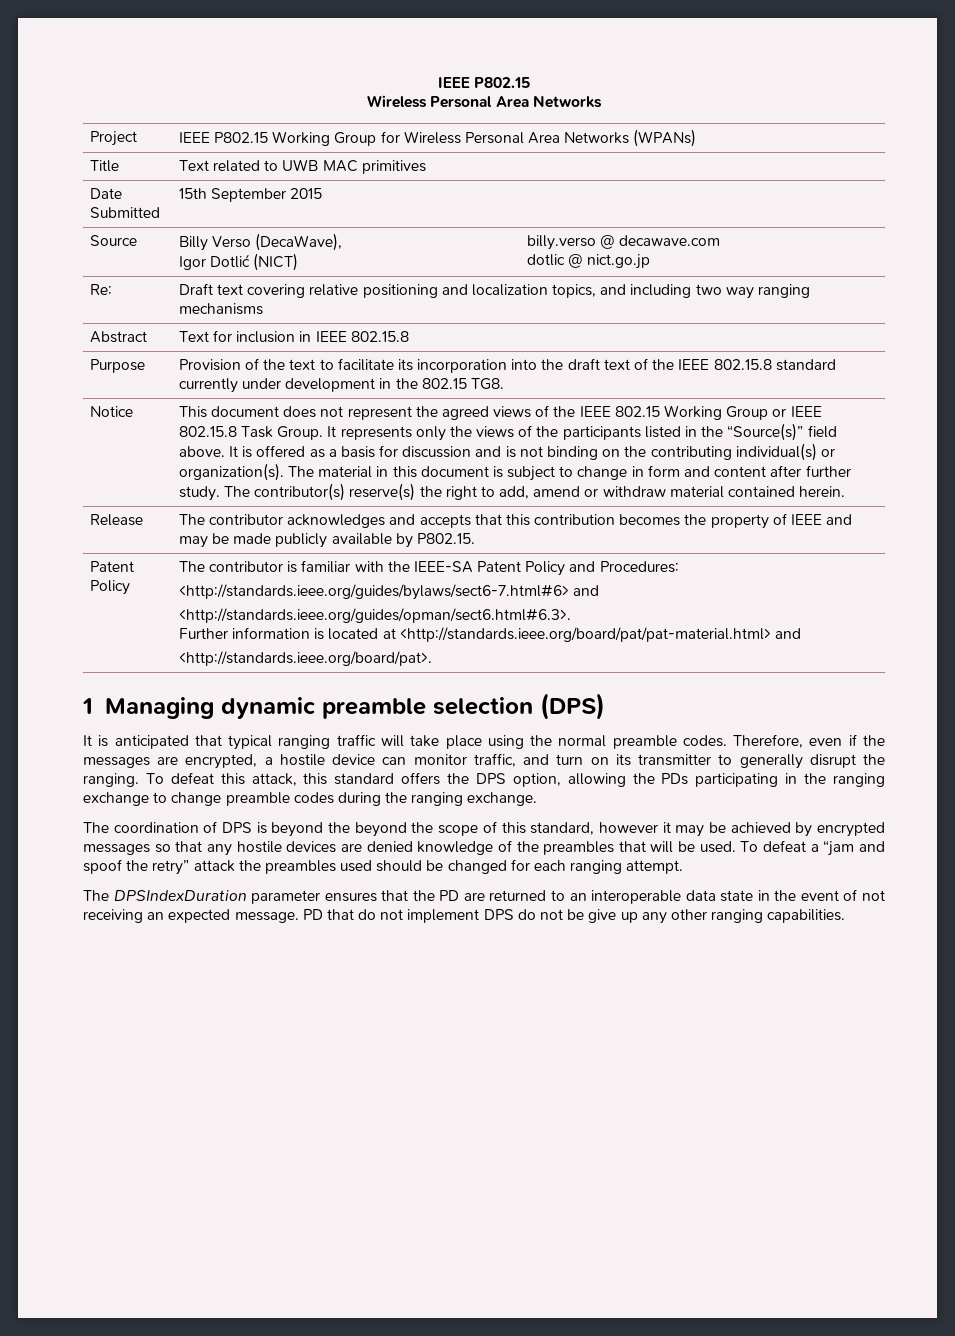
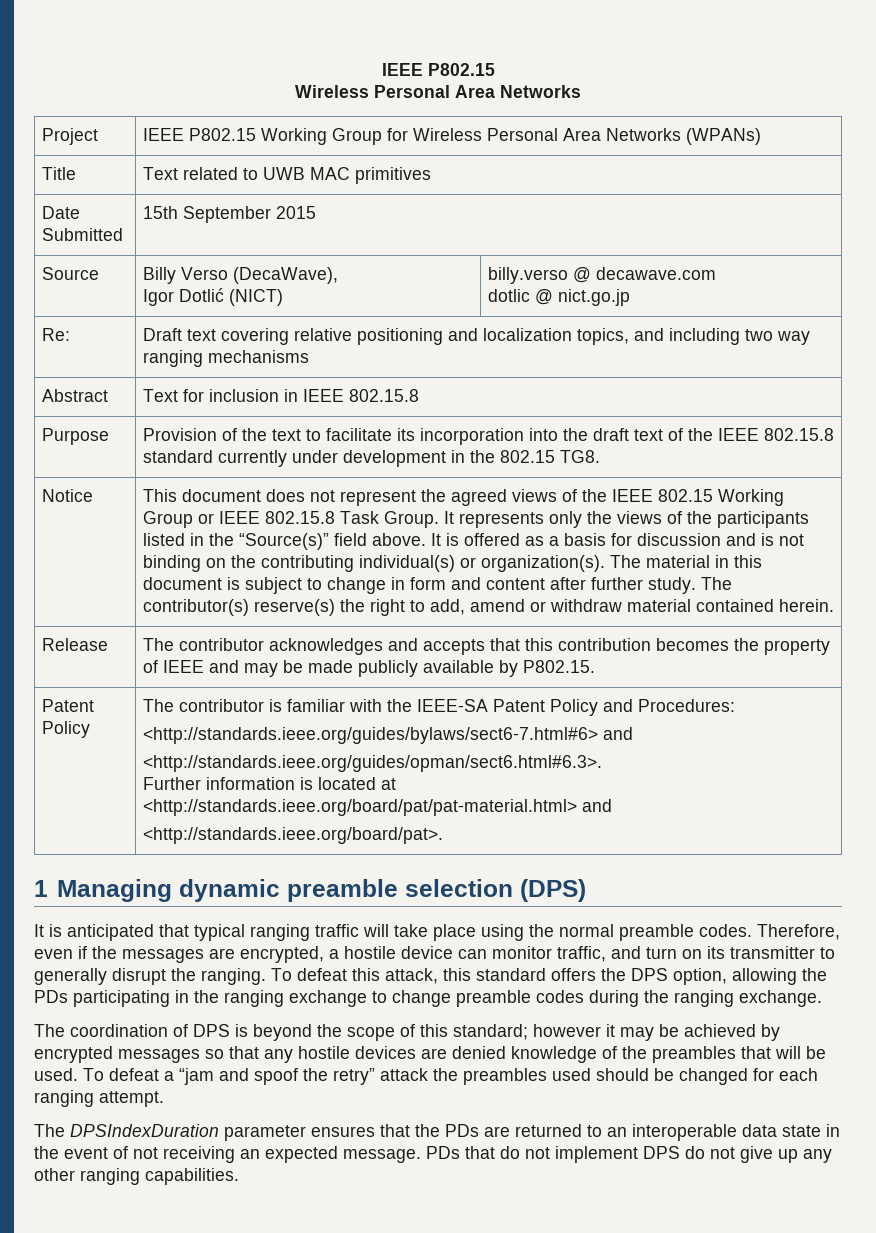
[354,822,434,837] beyond the -> (342, 1030) none
[530,822,595,835] standard, -> [453,1024,528,1040] standard;
[439,890,460,901] PD -> [445,1124,479,1137] PDs
[302,909,323,920] PD -> [426,1146,460,1159] PDs
[567,909,585,920] be -> (735, 1153) none

